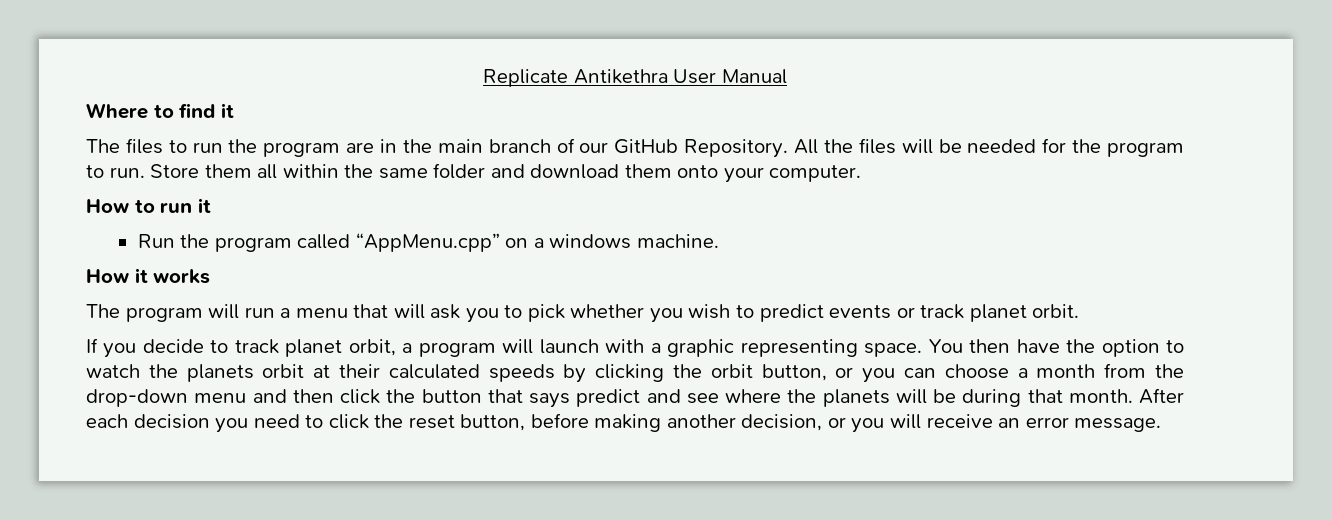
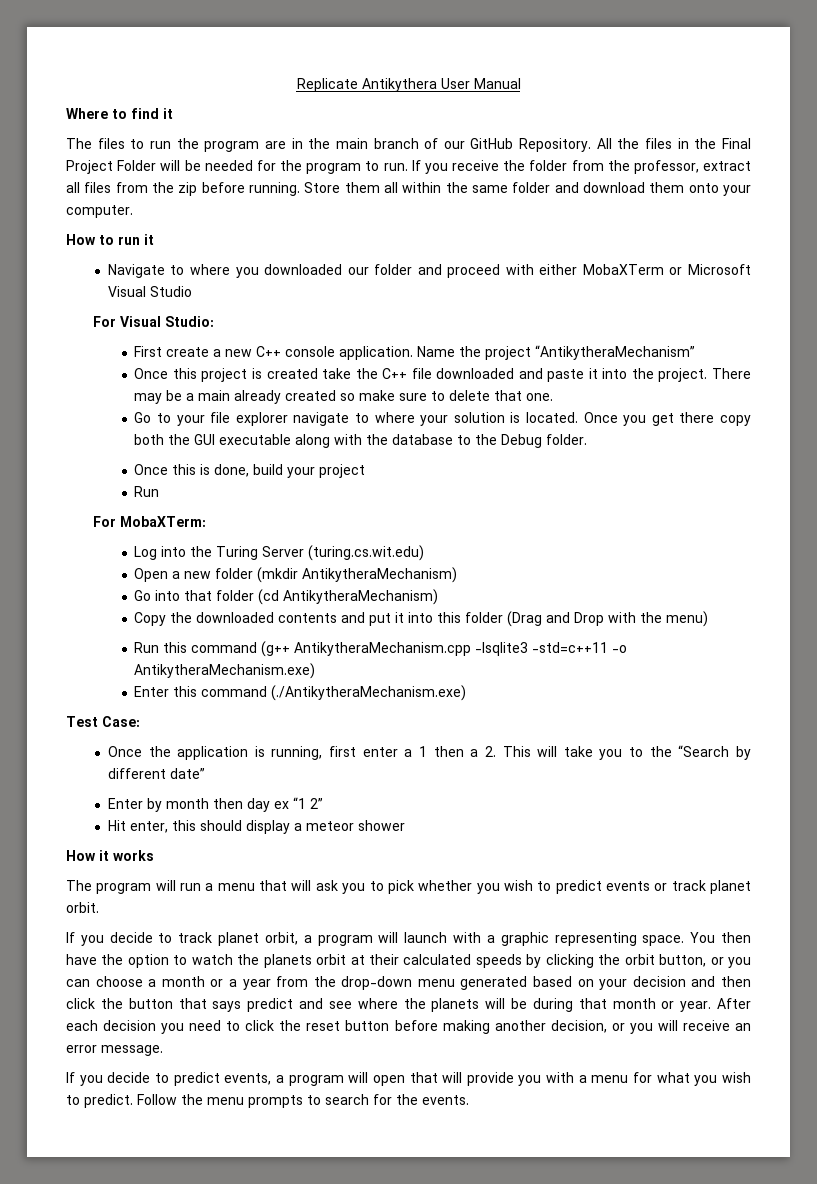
[573,69,668,84] Antikethra -> [361,78,437,92] Antikythera
(896, 146) none -> [677,138,751,149] [66,160,157,174] in the Final Project Folder
(145, 172) none -> [411,160,751,174] [66,182,300,196] If you receive the folder from the professor, extract all files from the zip before running.
[137,233,719,252] Run the program called “AppMenu.cpp” on a windows machine. -> [107,264,751,278] [107,286,192,297] [92,316,214,327] [134,345,696,360] [134,368,751,382] [134,390,554,404] [134,412,751,426] [134,434,588,448] [134,464,366,478] [134,486,160,497] [92,516,206,527] [134,545,425,561] [134,567,458,583] [134,589,439,605] [134,611,709,627] [134,641,628,657] [134,663,316,679] [134,685,467,701] [66,716,140,727] [107,745,752,760] [107,768,205,779] [107,797,323,812] [107,820,405,834] Navigate to where you downloaded our folder and proceed with either MobaXTerm or Microsoft Visual Studio // For Visual Studio: // First create a new C++ console application. Name the project “AntikytheraMechanism” // Once this project is created take the C++ file downloaded and paste it into the project. There may be a main already created so make sure to delete that one. // Go to your file explorer navigate to where your solution is located. Once you get there copy both the GUI executable along with the database to the Debug folder. // Once this is done, build your project // Run // For MobaXTerm: // Log into the Turing Server (turing.cs.wit.edu) // Open a new folder (mkdir AntikytheraMechanism) // Go into that folder (cd AntikytheraMechanism) // Copy the downloaded contents and put it into this folder (Drag and Drop with the menu) // Run this command (g++ AntikytheraMechanism.cpp -lsqlite3 -std=c++11 -o AntikytheraMechanism.exe) // Enter this command (./AntikytheraMechanism.exe) // Test Case: // Once the application is running, first enter a 1 then a 2. This will take you to the “Search by different date” // Enter by month then day ex “1 2” // Hit enter, this should display a meteor shower
(1096, 371) none -> [210,979,271,990] or a year
(247, 398) none -> [460,976,686,990] generated based on your decision
[1068,389,1133,403] month. -> [612,998,712,1012] month or year.
[460,414,526,431] button, -> [345,1020,390,1031] button
(1162, 425) none -> [66,1072,751,1086] [66,1094,469,1108] // If you decide to predict events, a program will open that will provide you with a menu for what you wish to predict. Follow the menu prompts to search for the events.

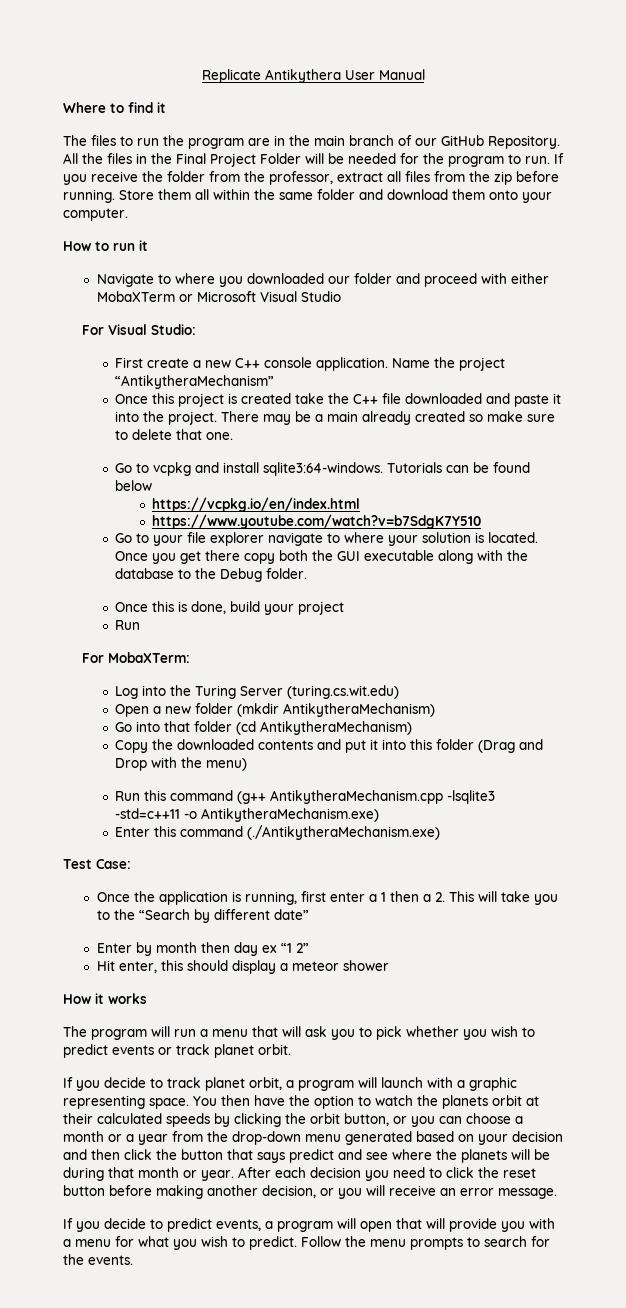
(554, 397) none -> [115,462,531,476] [115,480,153,491] [152,497,361,512] [152,514,482,529] // Go to vcpkg and install sqlite3:64-windows. Tutorials can be found below // https://vcpkg.io/en/index.html // https://www.youtube.com/watch?v=b7SdgK7Y510

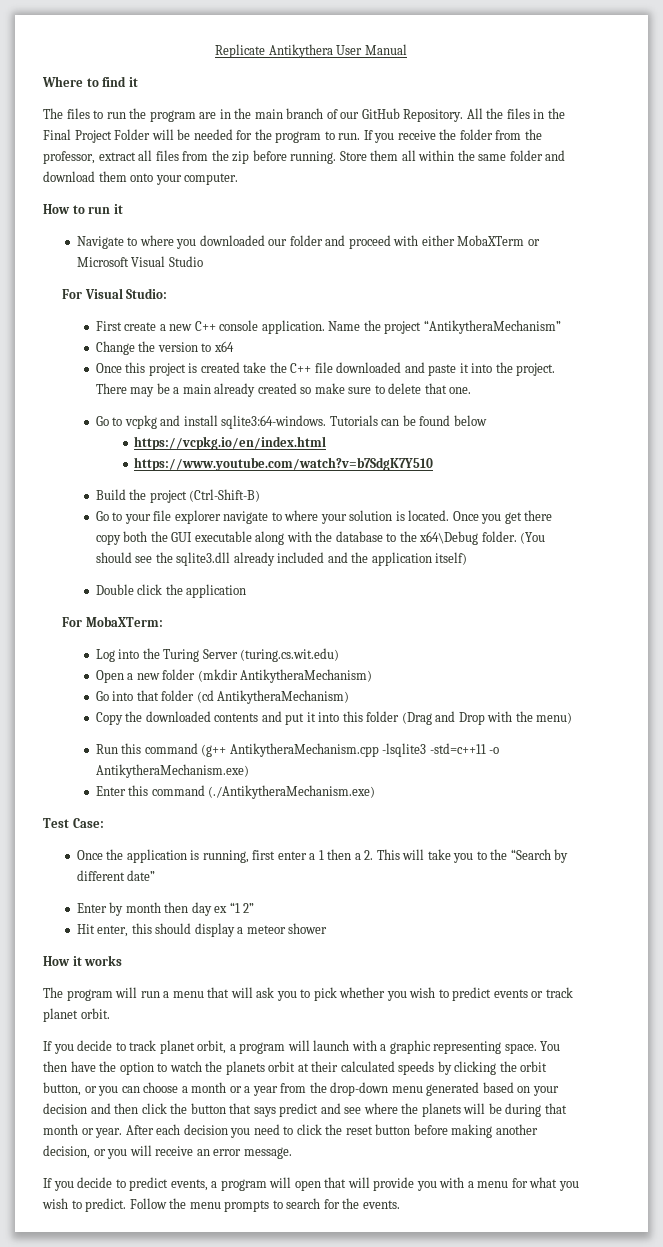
(275, 382) none -> [95,341,234,355] // Change the version to x64
(482, 521) none -> [95,489,261,503] // Build the project (Ctrl-Shift-B)
[220,568,263,582] Debug -> [419,531,479,545] x64\Debug
[115,601,345,615] [115,620,141,630] // Once this is done, build your project // Run -> [520,532,546,544] [95,552,468,566] [95,584,247,598] (You should see the sqlite3.dll already included and the application itself) // Double click the application

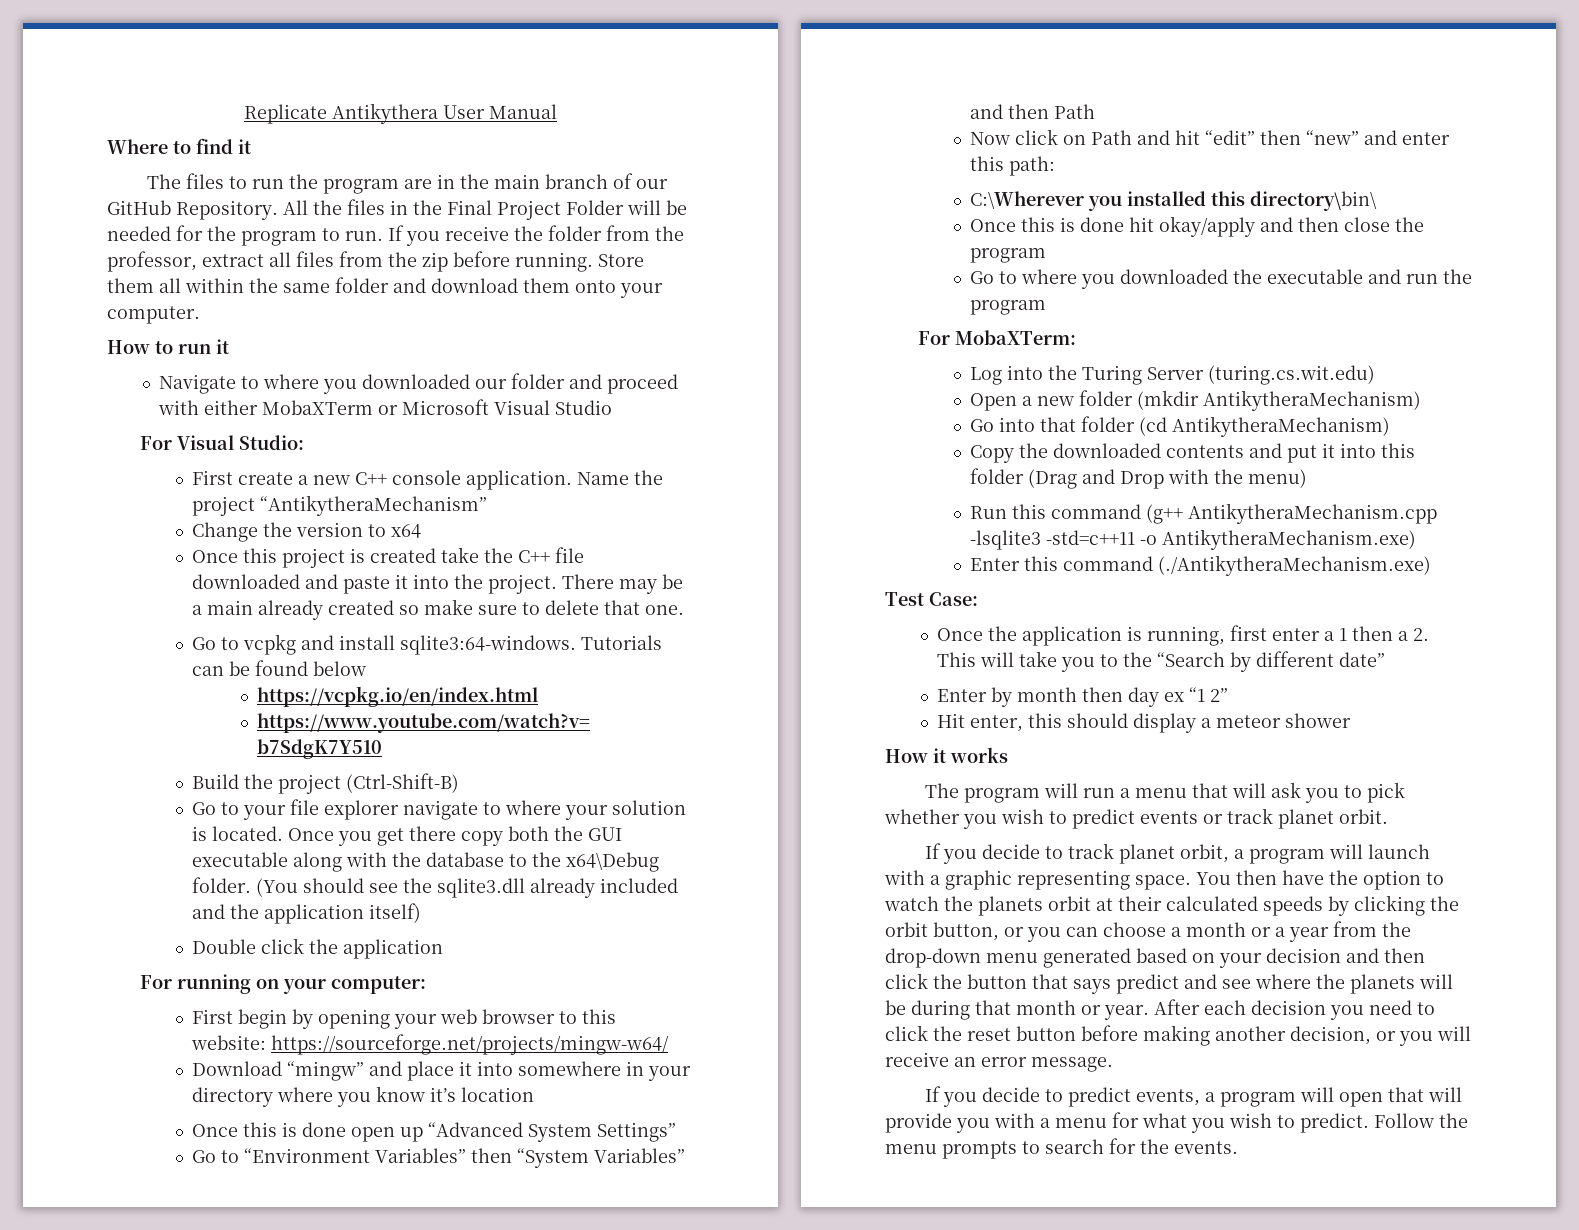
(247, 591) none -> [139,974,426,994] [191,1009,616,1029] [190,1034,669,1055] [191,1061,691,1081] [191,1086,534,1107] [191,1122,676,1142] [191,1148,685,1168] [969,104,1095,119] [969,129,1450,145] [969,156,1055,176] [969,191,1377,211] [969,216,1424,237] [969,248,1046,263] [969,269,1472,289] [969,300,1046,315] // For running on your computer: // First begin by opening your web browser to this website: https://sourceforge.net/projects/mingw-w64/ // Download “mingw” and place it into somewhere in your directory where you know it’s location // Once this is done open up “Advanced System Settings” // Go to “Environment Variables” then “System Variables” and then Path // Now click on Path and hit “edit” then “new” and enter this path: // C:\Wherever you installed this directory\bin\ // Once this is done hit okay/apply and then close the program // Go to where you downloaded the executable and run the program

